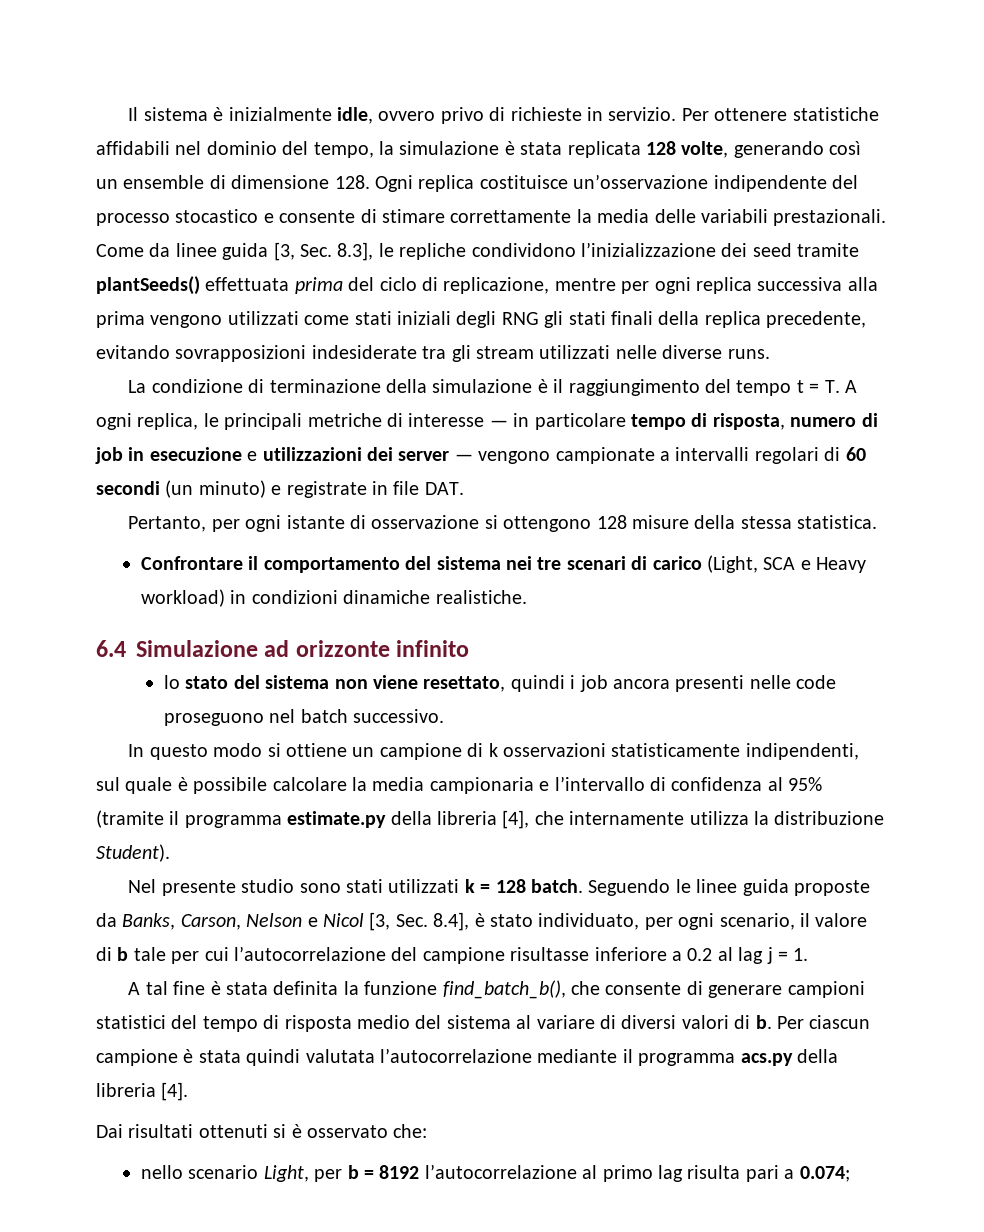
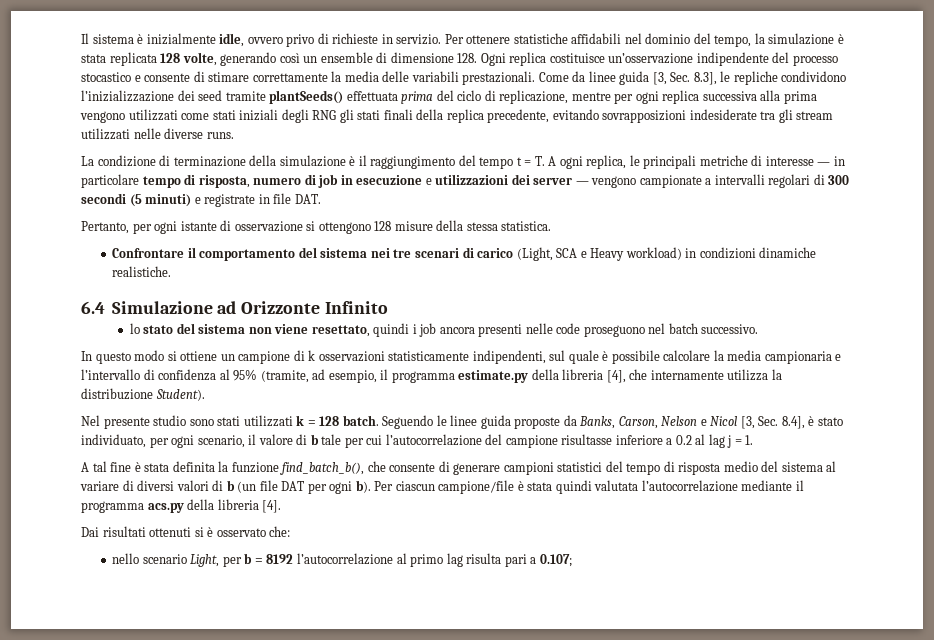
[845,447,866,461] [96,480,266,498] 60 secondi (un minuto) -> [828,175,850,185] [81,193,192,207] 300 secondi (5 minuti)
[295,640,470,657] orizzonte infinito -> [240,301,388,314] Orizzonte Infinito
[96,810,164,828] (tramite -> [260,369,377,383] (tramite, ad esempio,
[755,1015,772,1029] b. -> [226,480,371,494] b (un file DAT per ogni b).
[96,1049,178,1066] campione -> [438,480,515,494] campione/file
[799,1166,850,1182] 0.074; -> [539,554,572,567] 0.107;

